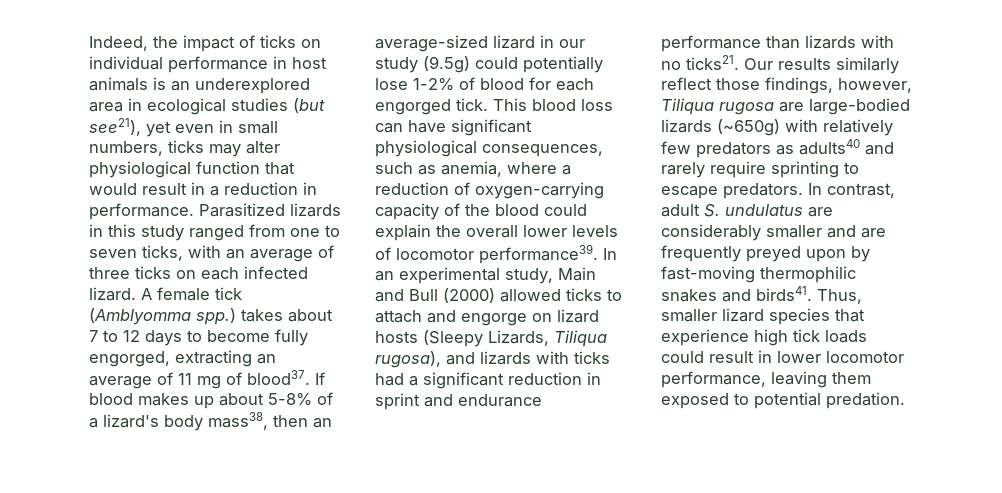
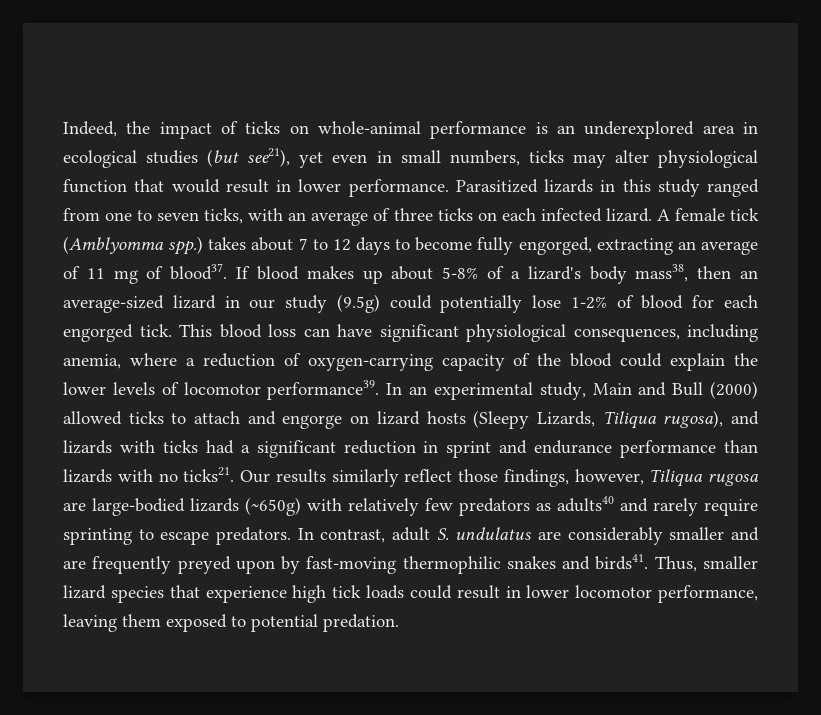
[89,56,327,73] [89,77,148,91] individual performance in host animals -> [318,121,527,139] whole-animal performance
[210,182,317,196] a reduction in -> [298,179,342,192] lower
[375,162,436,175] such as -> [687,324,758,342] including
[466,225,518,238] overall -> (758, 359) none

